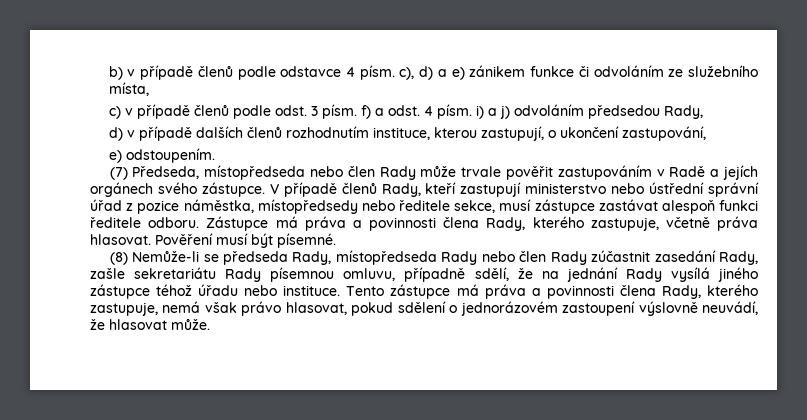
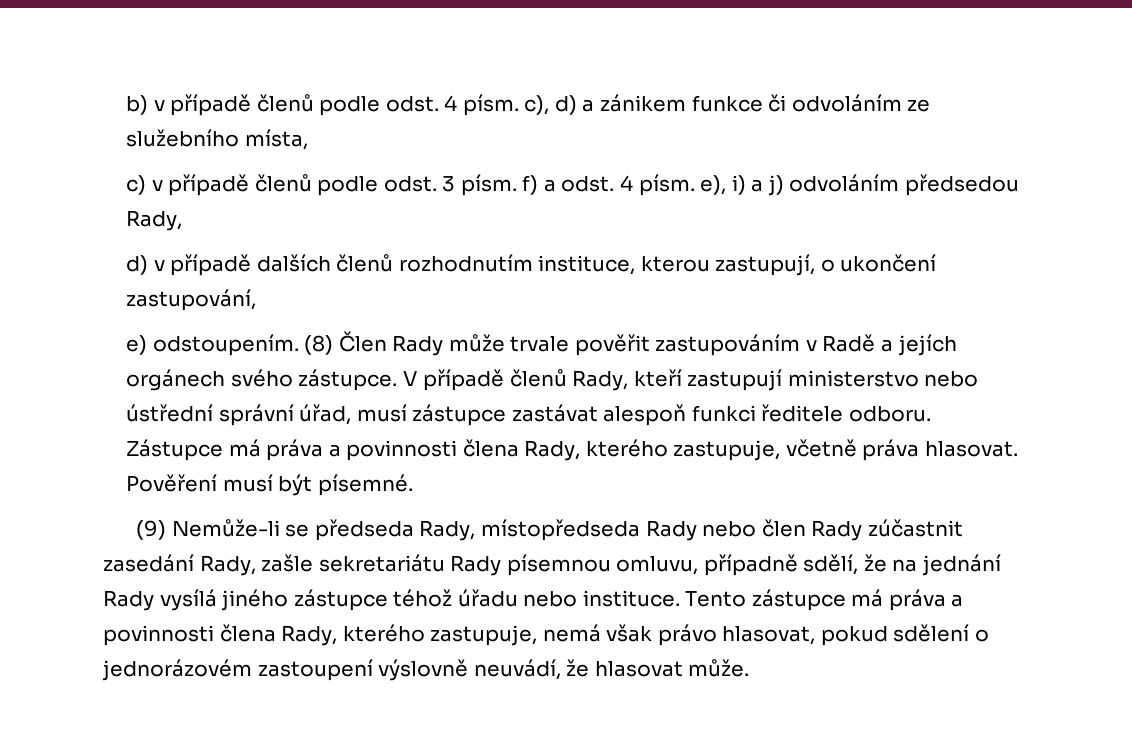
[280,66,342,77] odstavce -> [385,96,439,112] odst.
[451,67,465,80] e) -> (595, 105) none
(472, 111) none -> [700,175,727,195] e),
[109,165,375,180] // (7) Předseda, místopředseda nebo člen -> [304,331,387,355] (8) Člen
[90,199,496,214] úřad z pozice náměstka, místopředsedy nebo ředitele sekce, -> [299,404,352,425] úřad,
[109,252,128,265] (8) -> [136,520,167,540] (9)

